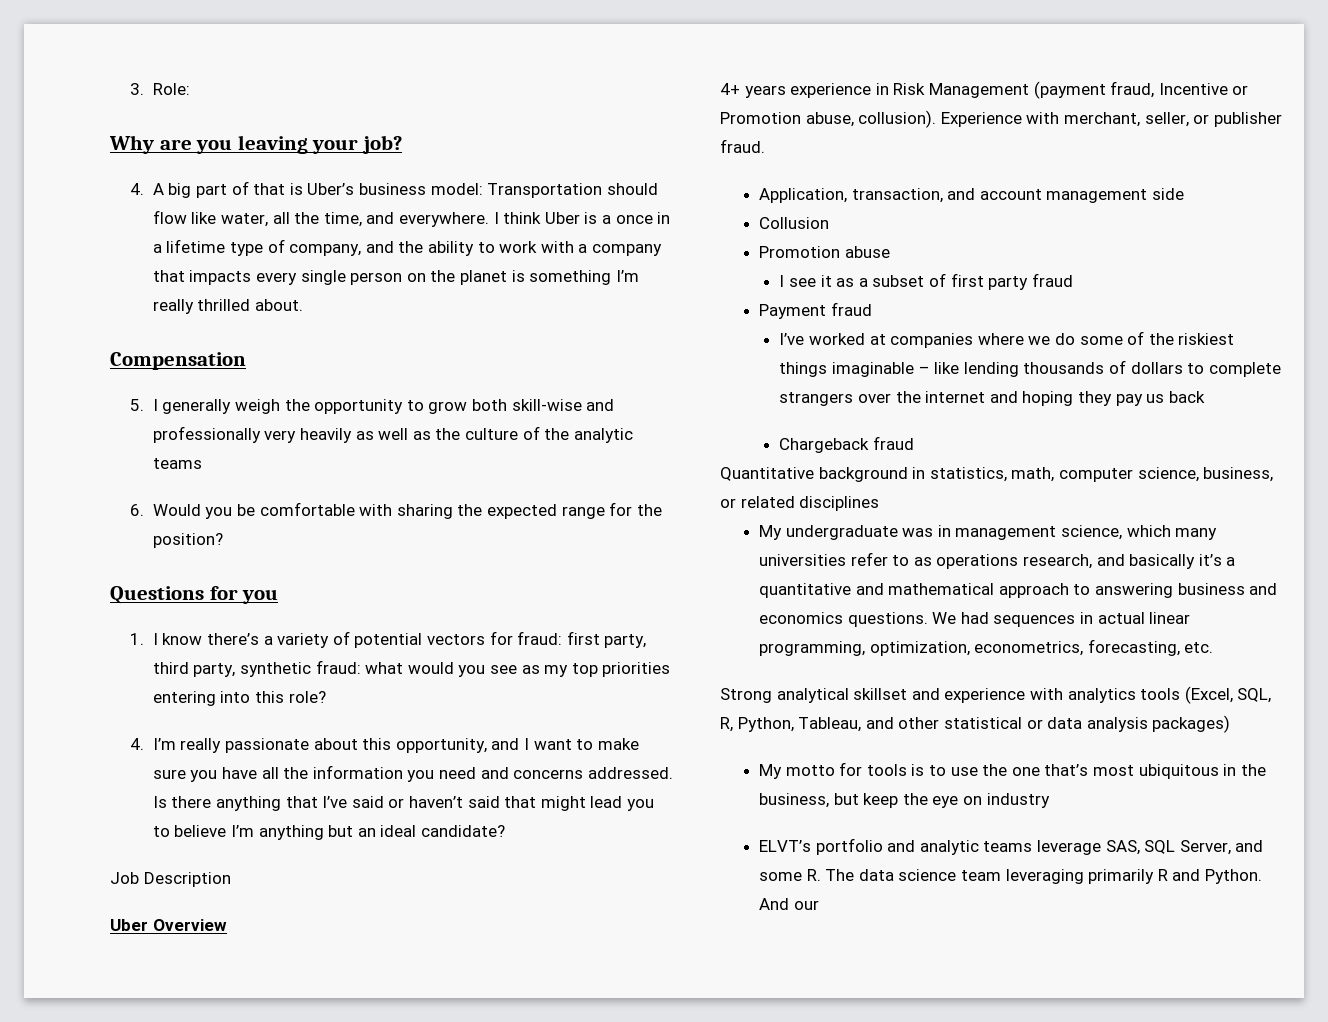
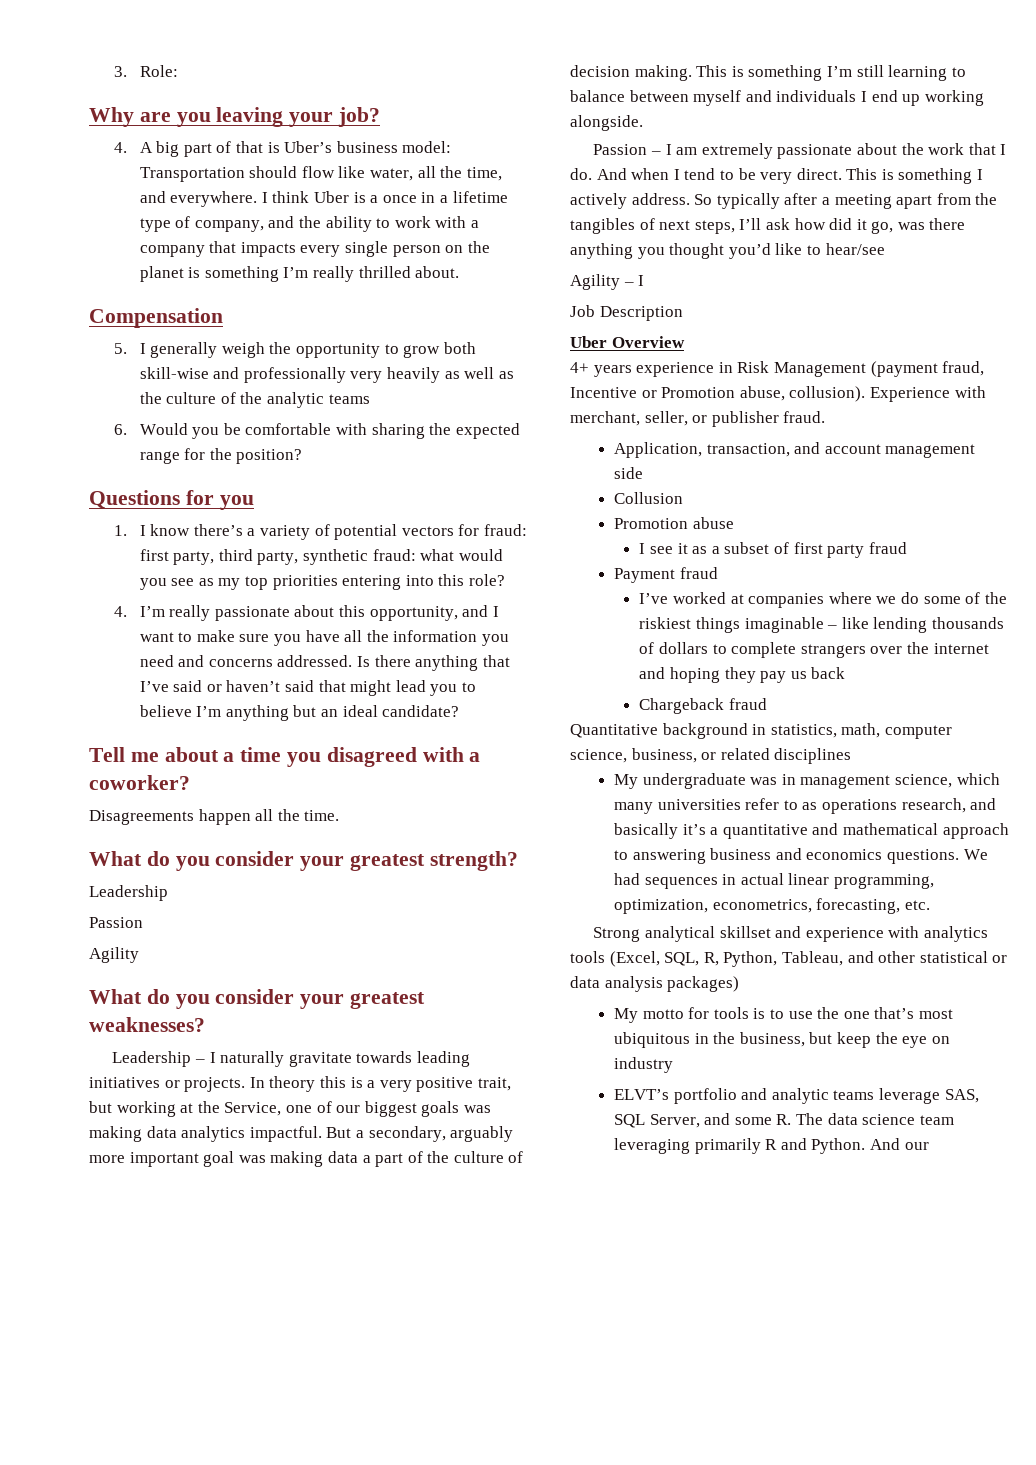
(505, 831) none -> [89,747,481,767] [89,775,190,790] [89,809,340,825] [89,851,518,871] [89,885,168,901] [89,917,143,928] [89,947,139,963] [89,989,426,1009] [89,1017,205,1032] [112,1051,470,1067] [89,1076,511,1092] [89,1101,491,1117] [89,1126,514,1142] [89,1151,524,1167] [570,65,966,81] [570,90,984,106] [570,115,643,131] [593,143,1007,159] [570,168,984,184] [570,193,998,209] [570,218,966,234] [570,243,885,259] [570,274,645,290] // Tell me about a time you disagreed with a coworker? // Disagreements happen all the time. // What do you consider your greatest strength? // Leadership // Passion // Agility // What do you consider your greatest weaknesses? // Leadership – I naturally gravitate towards leading initiatives or projects. In theory this is a very positive trait, but working at the Service, one of our biggest goals was making data analytics impactful. But a secondary, arguably more important goal was making data a part of the culture of decision making. This is something I’m still learning to balance between myself and individuals I end up working alongside. // Passion – I am extremely passionate about the work that I do. And when I tend to be very direct. This is something I actively address. So typically after a meeting apart from the tangibles of next steps, I’ll ask how did it go, was there anything you thought you’d like to hear/see // Agility – I

